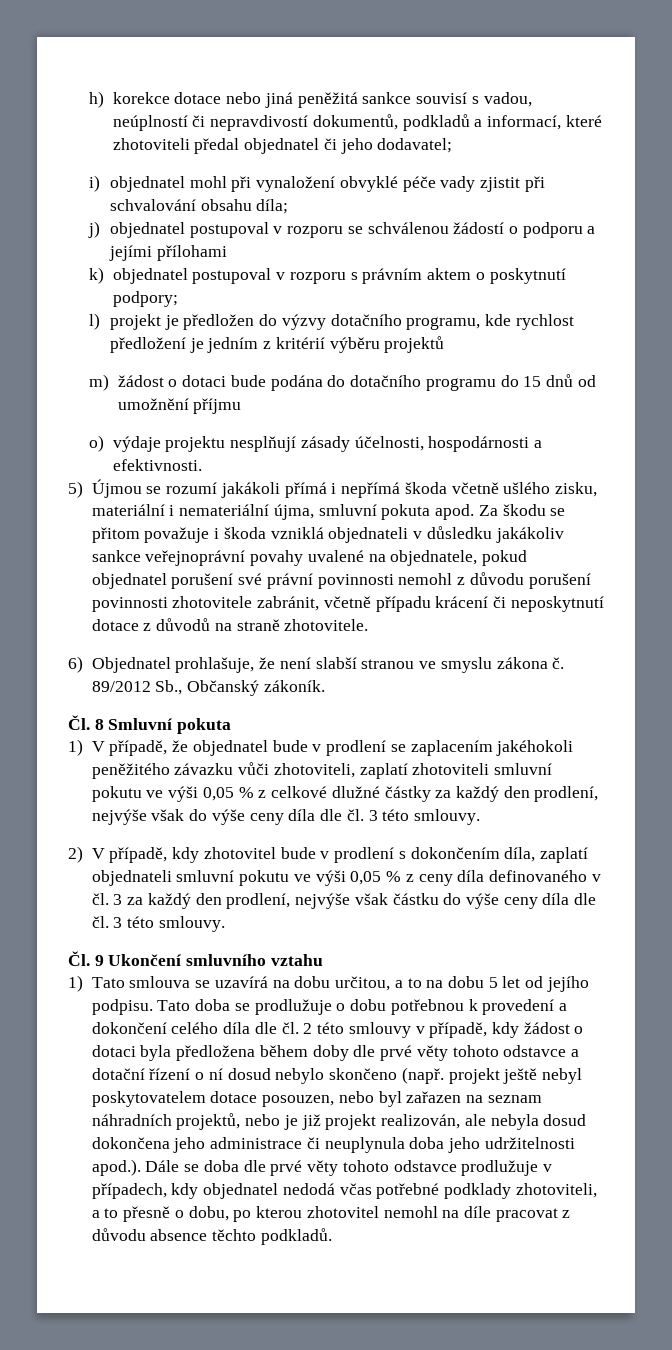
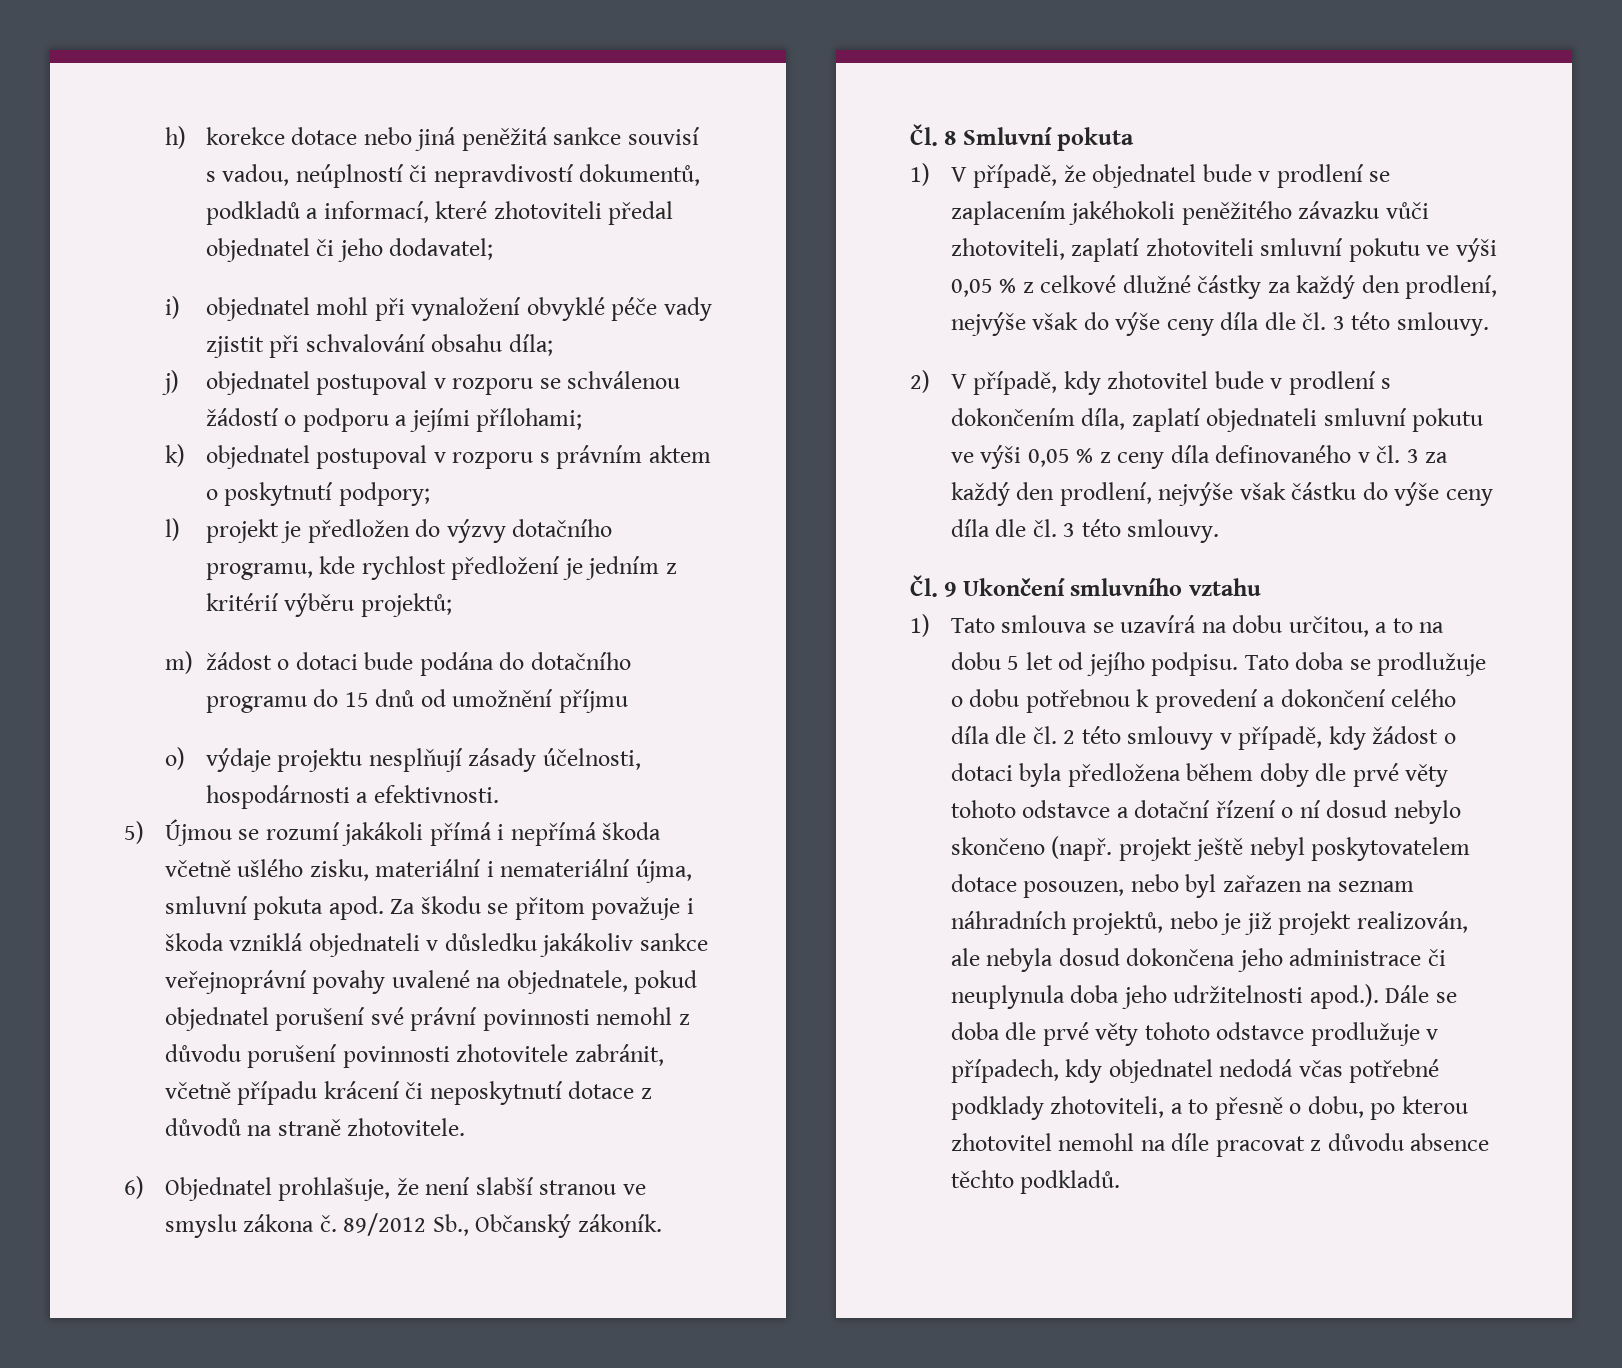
[156,245,227,261] přílohami -> [476,408,583,432] přílohami;
[384,336,445,353] projektů -> [360,593,452,617] projektů;

